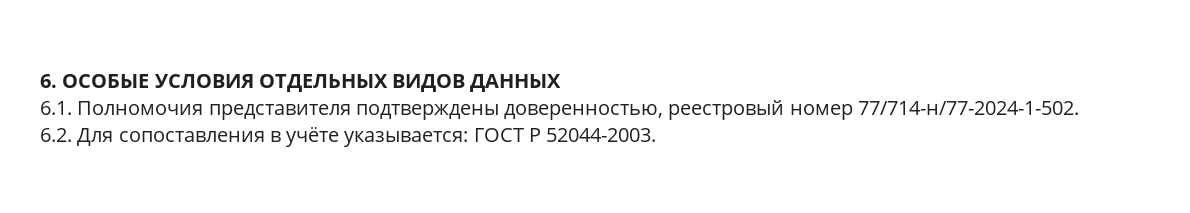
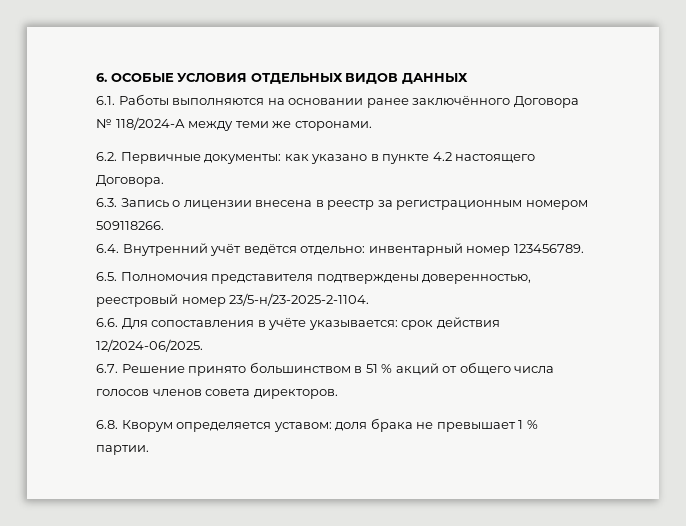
(72, 108) none -> [118,94,579,108] [96,117,372,131] [96,152,536,164] [96,175,164,187] [96,198,588,210] [96,221,164,230] [96,243,584,256] [96,272,117,281] Работы выполняются на основании ранее заключённого Договора № 118/2024-А между теми же сторонами. // 6.2. Первичные документы: как указано в пункте 4.2 настоящего Договора. // 6.3. Запись о лицензии внесена в реестр за регистрационным номером 509118266. // 6.4. Внутренний учёт ведётся отдельно: инвентарный номер 123456789. // 6.5.
[857,101,1079,115] [40,128,72,142] 77/714-н/77-2024-1-502. // 6.2. -> [229,293,370,306] [96,318,118,327] 23/5-н/23-2025-2-1104. // 6.6.
[473,128,657,142] ГОСТ Р 52044-2003. -> [401,317,500,330] [96,339,203,352] [96,362,555,376] [96,389,338,399] [96,418,538,432] [96,445,149,455] срок действия 12/2024-06/2025. // 6.7. Решение принято большинством в 51 % акций от общего числа голосов членов совета директоров. // 6.8. Кворум определяется уставом: доля брака не превышает 1 % партии.

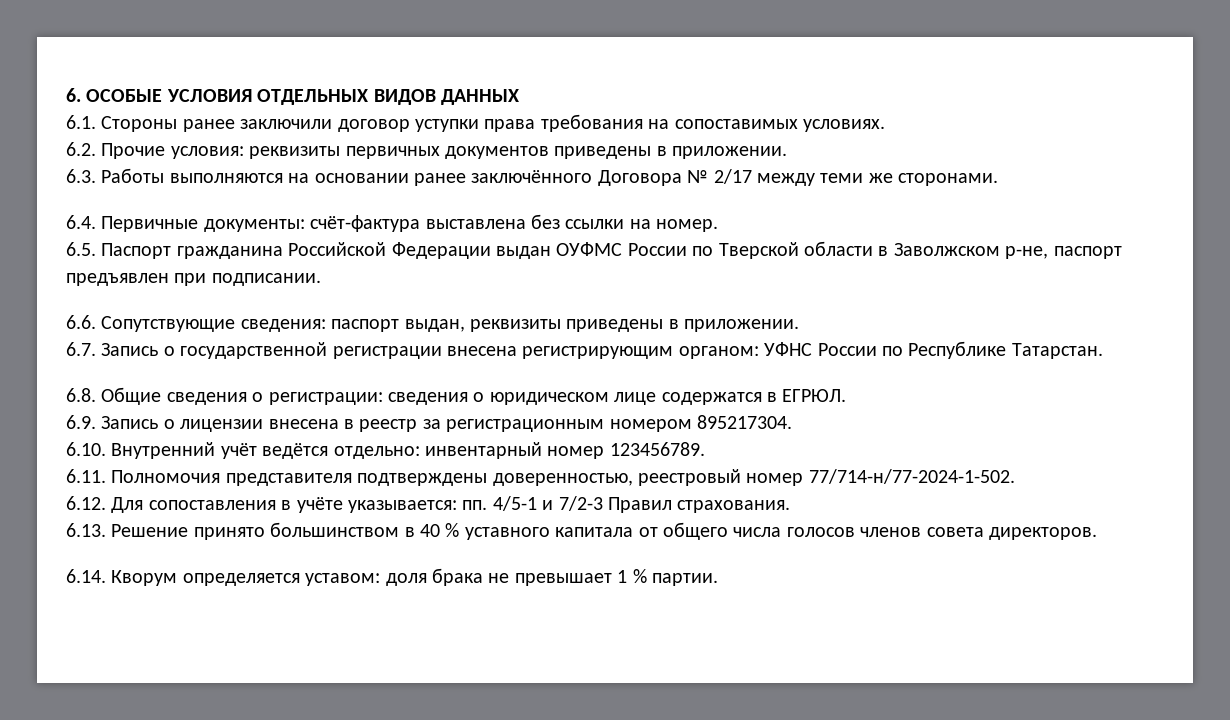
(115, 100) none -> [101,114,885,132] [66,142,788,159] [66,169,96,183] Стороны ранее заключили договор уступки права требования на сопоставимых условиях. // 6.2. Прочие условия: реквизиты первичных документов приведены в приложении. // 6.3.
[115,117,185,130] 118/2024-А -> [713,169,752,184] 2/17
[96,152,117,161] 6.2. -> [66,215,96,229] 6.4.
[284,152,536,164] [96,175,164,187] [96,198,117,207] как указано в пункте 4.2 настоящего Договора. // 6.3. -> [310,214,719,232] [66,241,1122,259] [66,273,321,286] [66,315,800,332] [66,341,1103,359] [66,387,847,405] [66,415,96,429] счёт-фактура выставлена без ссылки на номер. // 6.5. Паспорт гражданина Российской Федерации выдан ОУФМС России по Тверской области в Заволжском р-не, паспорт предъявлен при подписании. // 6.6. Сопутствующие сведения: паспорт выдан, реквизиты приведены в приложении. // 6.7. Запись о государственной регистрации внесена регистрирующим органом: УФНС России по Республике Татарстан. // 6.8. Общие сведения о регистрации: сведения о юридическом лице содержатся в ЕГРЮЛ. // 6.9.
[96,221,164,230] [96,244,119,253] 509118266. // 6.4. -> [696,415,792,429] [66,442,106,456] 895217304. // 6.10.
[96,272,117,281] 6.5. -> [66,469,106,483] 6.11.
[229,293,370,306] [96,318,118,327] 23/5-н/23-2025-2-1104. // 6.6. -> [808,469,1015,484] [66,496,106,510] 77/714-н/77-2024-1-502. // 6.12.
[401,317,500,330] [96,339,203,352] [96,362,439,376] срок действия 12/2024-06/2025. // 6.7. Решение принято большинством в 51 % акций -> [462,496,791,513] [66,522,634,540] пп. 4/5-1 и 7/2-3 Правил страхования. // 6.13. Решение принято большинством в 40 % уставного капитала
[96,420,118,429] 6.8. -> [66,569,106,583] 6.14.

